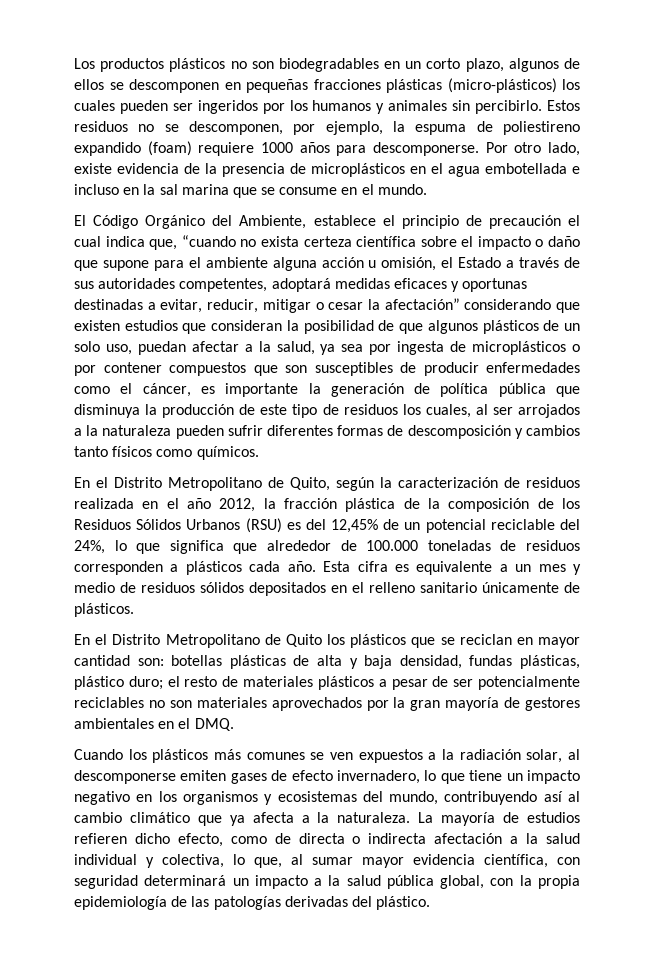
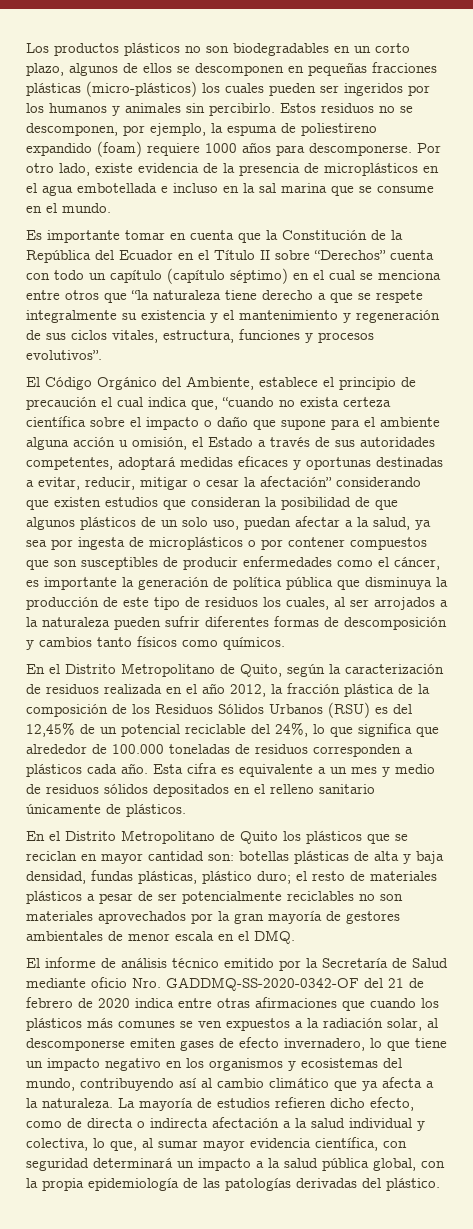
(427, 189) none -> [26,230,403,243] [26,250,434,263] [26,268,441,284] [26,290,423,303] [26,310,440,323] [26,329,374,343] [26,350,102,360] // Es importante tomar en cuenta que la Constitución de la República del Ecuador en el Título II sobre “Derechos” cuenta con todo un capítulo (capítulo séptimo) en el cual se menciona entre otros que “la naturaleza tiene derecho a que se respete integralmente su existencia y el mantenimiento y regeneración de sus ciclos vitales, estructura, funciones y procesos evolutivos”.
(154, 723) none -> [108,931,214,941] de menor escala
[74,749,123,760] Cuando -> [26,957,448,971] [26,977,424,991] [26,997,416,1011] El informe de análisis técnico emitido por la Secretaría de Salud mediante oficio Nro. GADDMQ-SS-2020-0342-OF del 21 de febrero de 2020 indica entre otras afirmaciones que cuando

